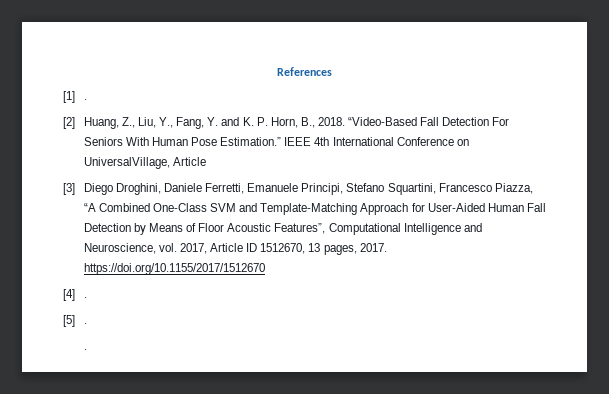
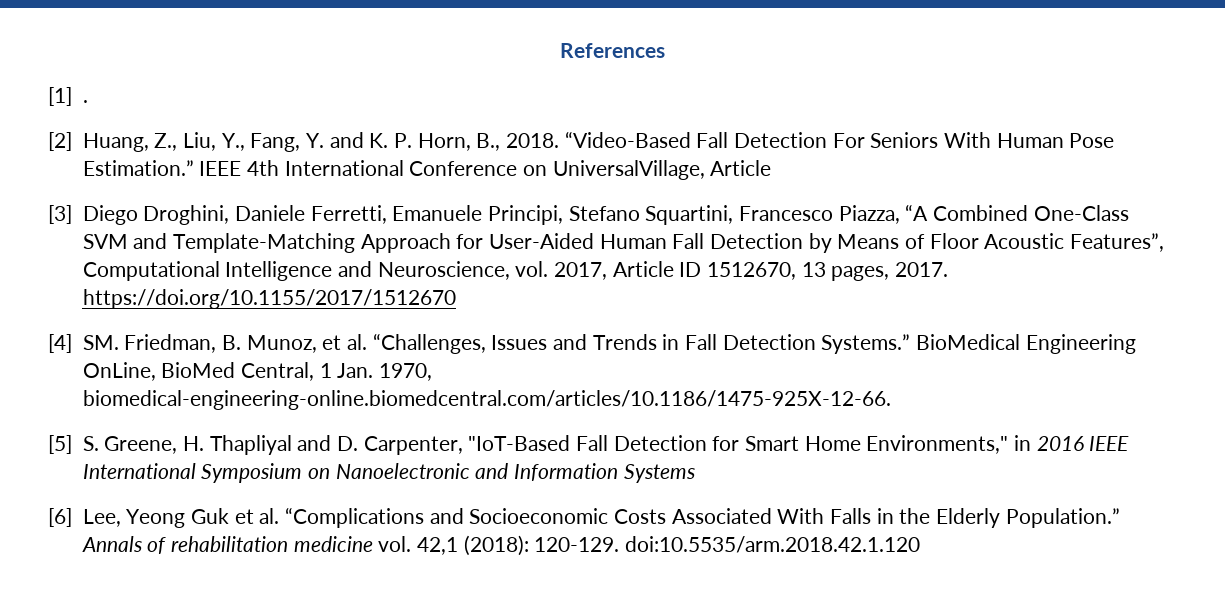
[83,297,87,298] [63,315,87,327] [83,349,87,350] . // [5] . // . -> [82,333,1136,354] [82,362,432,381] [82,390,891,410] [48,435,1130,455] [82,463,695,483] [48,507,1120,528] [81,535,920,556] SM. Friedman, B. Munoz, et al. “Challenges, Issues and Trends in Fall Detection Systems.” BioMedical Engineering OnLine, BioMed Central, 1 Jan. 1970, biomedical-engineering-online.biomedcentral.com/articles/10.1186/1475-925X-12-66. // [5] S. Greene, H. Thapliyal and D. Carpenter, "IoT-Based Fall Detection for Smart Home Environments," in 2016 IEEE International Symposium on Nanoelectronic and Information Systems // [6] Lee, Yeong Guk et al. “Complications and Socioeconomic Costs Associated With Falls in the Elderly Population.” Annals of rehabilitation medicine vol. 42,1 (2018): 120-129. doi:10.5535/arm.2018.42.1.120

